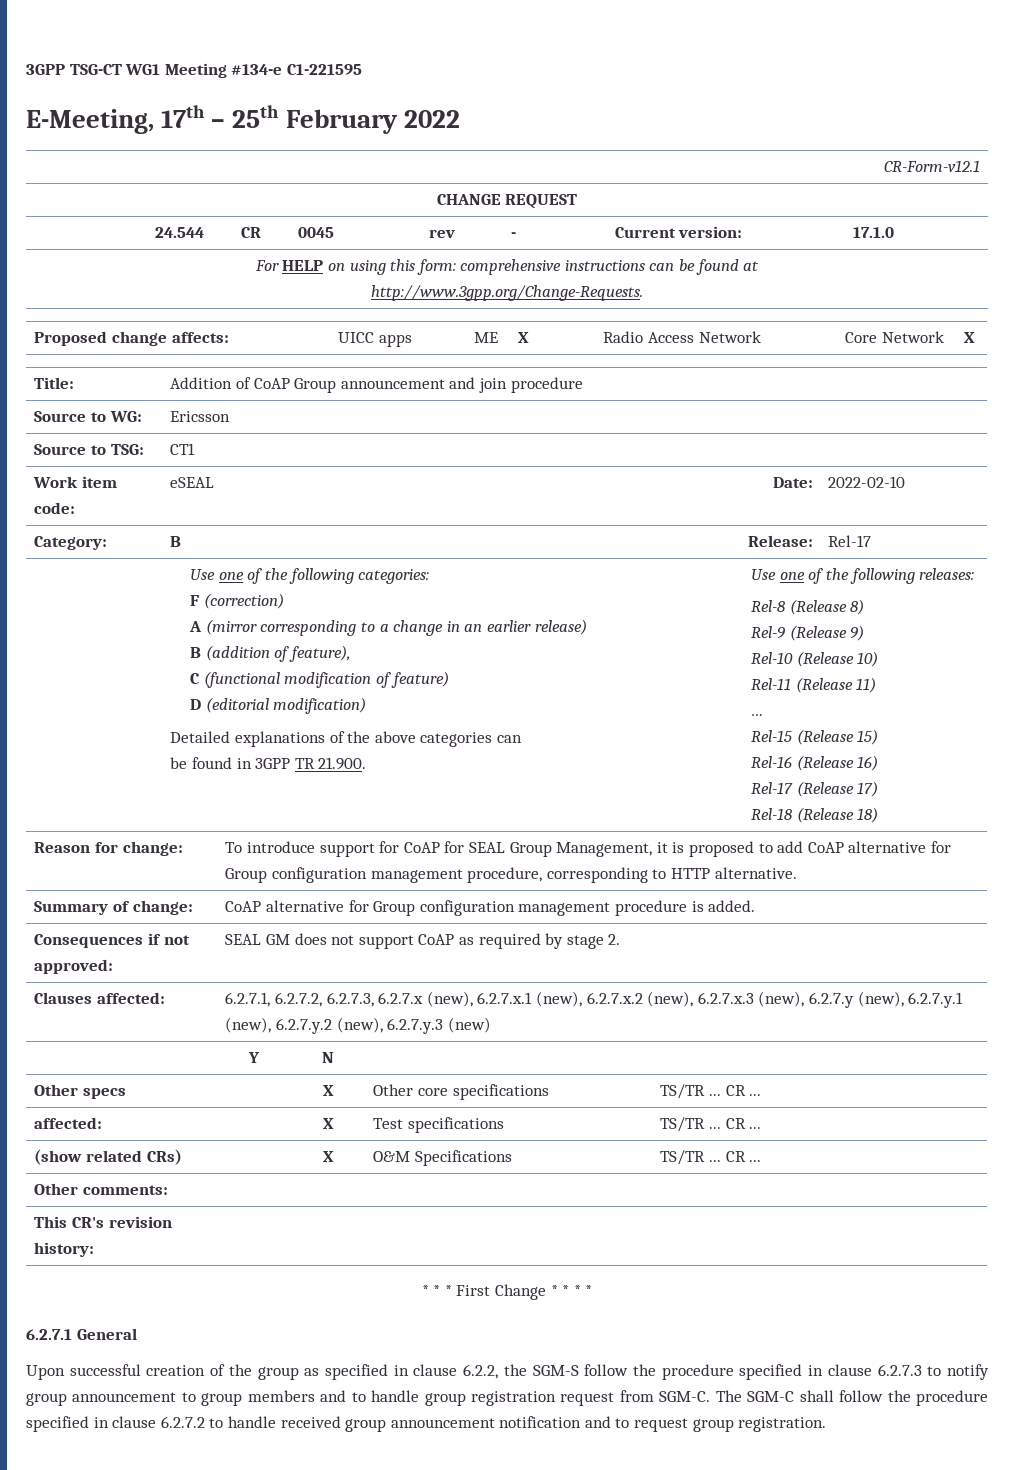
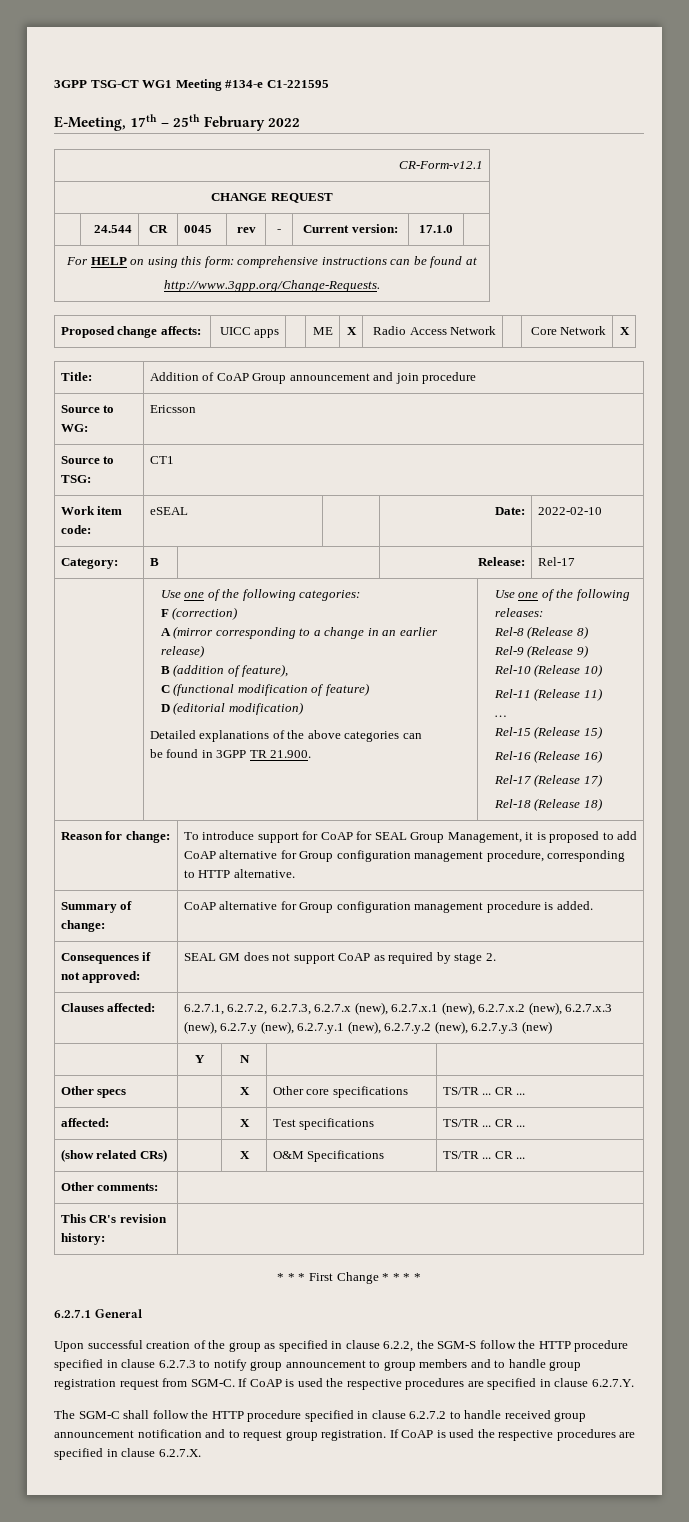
(656, 1370) none -> [538,1341,571,1349] HTTP
(711, 1396) none -> [238,1378,634,1390] If CoAP is used the respective procedures are specified in clause 6.2.7.Y. //
(911, 1396) none -> [211,1411,244,1419] HTTP
(827, 1424) none -> [389,1429,636,1441] [54,1448,201,1460] If CoAP is used the respective procedures are specified in clause 6.2.7.X.

